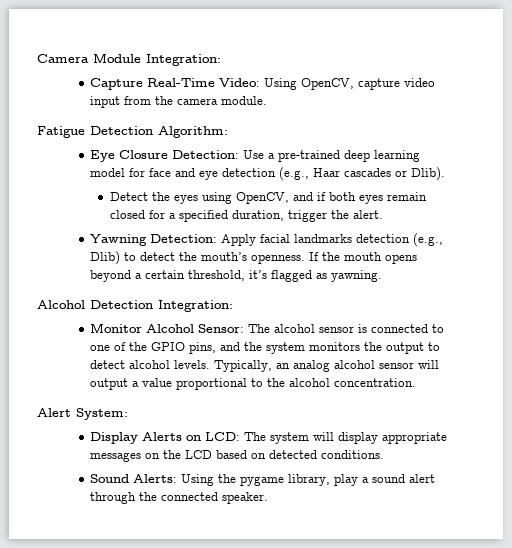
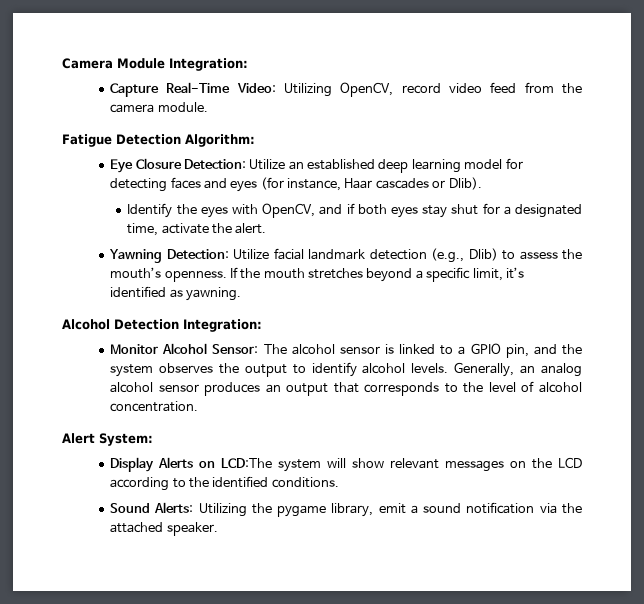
[264,78,436,90] [90,96,121,108] Using OpenCV, capture video input -> [284,82,517,97] Utilizing OpenCV, record video feed
[243,150,341,162] Use a pre-trained -> [249,159,376,170] Utilize an established
[149,167,310,181] face and eye detection (e.g., -> [110,177,342,192] detecting faces and eyes (for instance,
[109,192,148,201] Detect -> [127,203,173,218] Identify
[201,192,232,204] using -> [231,204,258,215] with
[386,192,427,201] [109,210,327,222] remain closed for a specified duration, trigger -> [422,203,583,218] [127,223,209,236] stay shut for a designated time, activate
[221,234,353,246] Apply facial landmarks -> [233,248,366,260] Utilize facial landmark
[140,252,176,261] detect -> [519,251,558,260] assess
[385,254,418,264] opens -> [308,268,364,279] stretches
[145,270,313,282] certain threshold, it’s flagged -> [426,267,524,282] [110,286,167,298] specific limit, it’s identified
[371,324,445,333] [90,342,217,354] connected to one of the GPIO pins, -> [399,343,529,358] linked to a GPIO pin,
[309,342,361,351] monitors -> [159,363,214,373] observes
[90,360,126,369] detect -> [311,362,357,377] identify
[214,360,273,372] Typically, -> [454,362,515,377] Generally,
[418,360,440,369] [90,378,286,390] will output a value proportional to the -> [204,381,535,396] produces an output that corresponds to the level of
[205,432,448,444] [90,450,318,462] LCD: The system will display appropriate messages on the LCD based on detected -> [221,457,583,472] [110,476,269,491] LCD:The system will show relevant messages on the LCD according to the identified
[181,474,215,486] Using -> [198,503,247,517] Utilizing
[334,474,359,486] play -> [378,503,406,514] emit
[409,474,436,483] [90,492,219,504] alert through the connected -> [466,502,582,514] [110,522,164,533] notification via the attached

